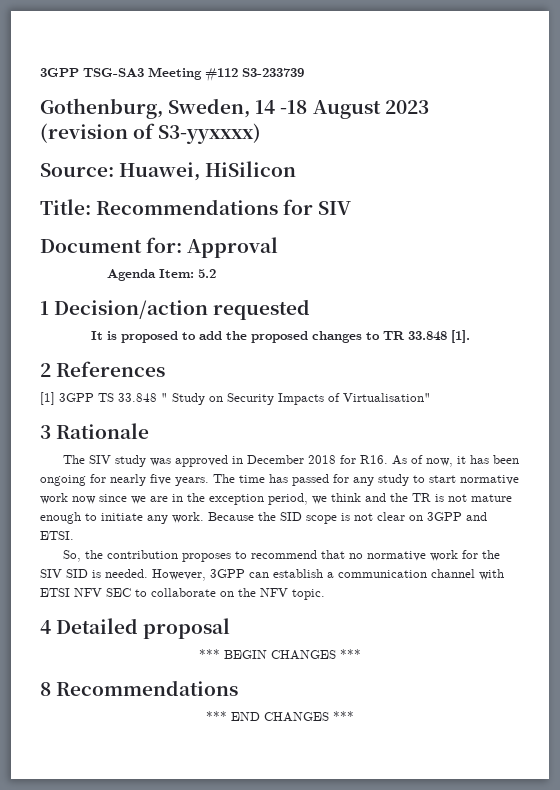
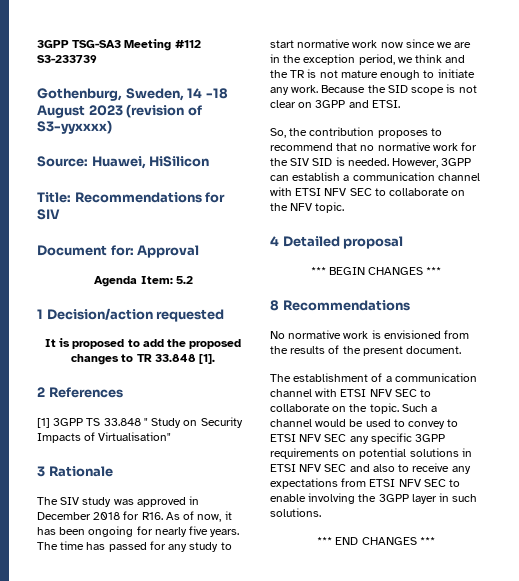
(239, 688) none -> [270,330,470,339] [270,345,462,356] [270,373,477,382] [270,388,432,397] [270,403,438,414] [270,419,459,429] [270,433,446,444] [270,448,472,459] [270,463,471,474] [270,478,461,489] [270,493,478,504] [270,508,321,517] // No normative work is envisioned from the results of the present document. // The establishment of a communication channel with ETSI NFV SEC to collaborate on the topic. Such a channel would be used to convey to ETSI NFV SEC any specific 3GPP requirements on potential solutions in ETSI NFV SEC and also to receive any expectations from ETSI NFV SEC to enable involving the 3GPP layer in such solutions.

